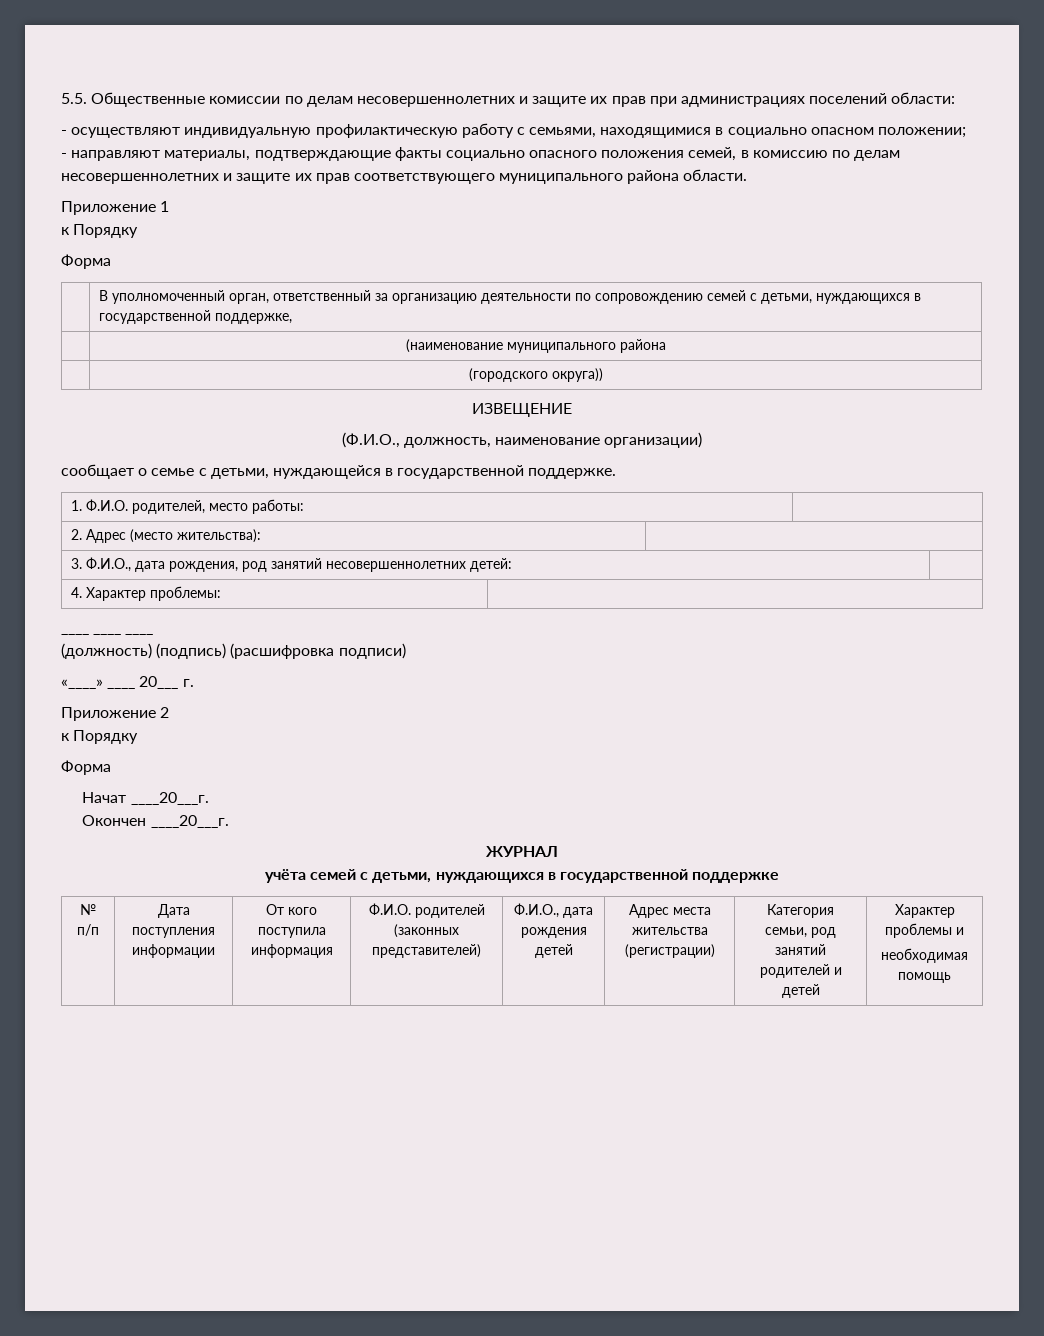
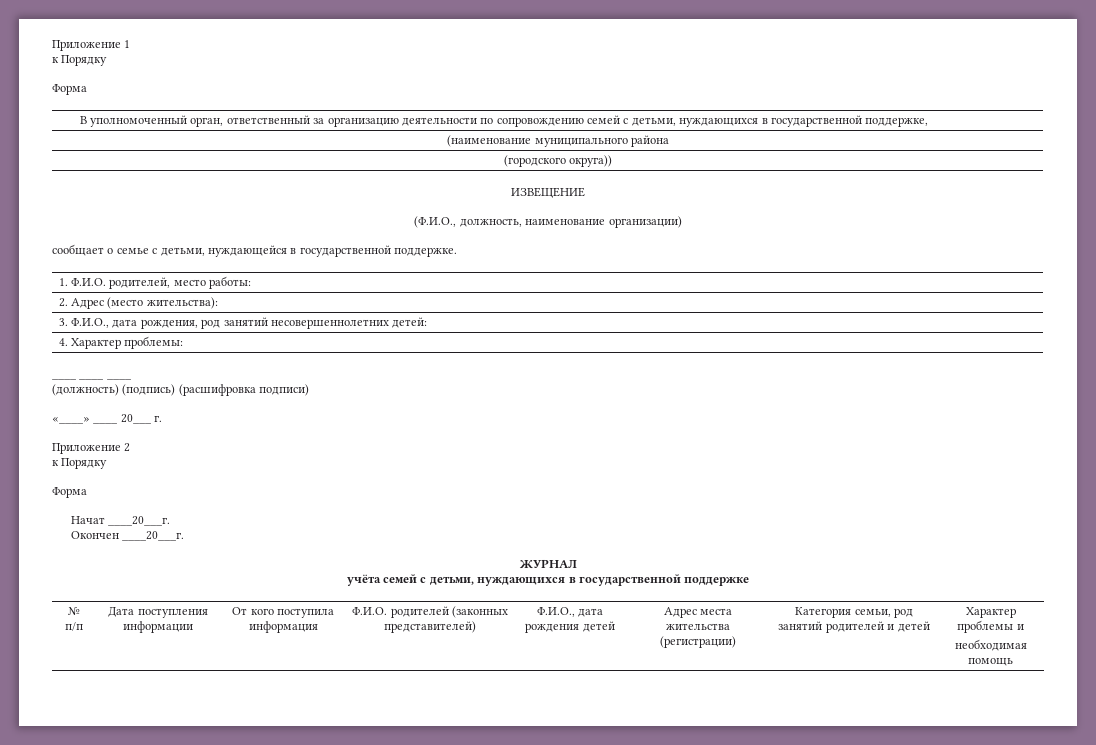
[61,92,956,107] [61,123,967,138] [61,147,901,161] [61,169,748,184] 5.5. Общественные комиссии по делам несовершеннолетних и защите их прав при администрациях поселений области: // - осуществляют индивидуальную профилактическую работу с семьями, находящимися в социально опасном положении; // - направляют материалы, подтверждающие факты социально опасного положения семей, в комиссию по делам несовершеннолетних и защите их прав соответствующего муниципального района области. // -> (52, 45) none

